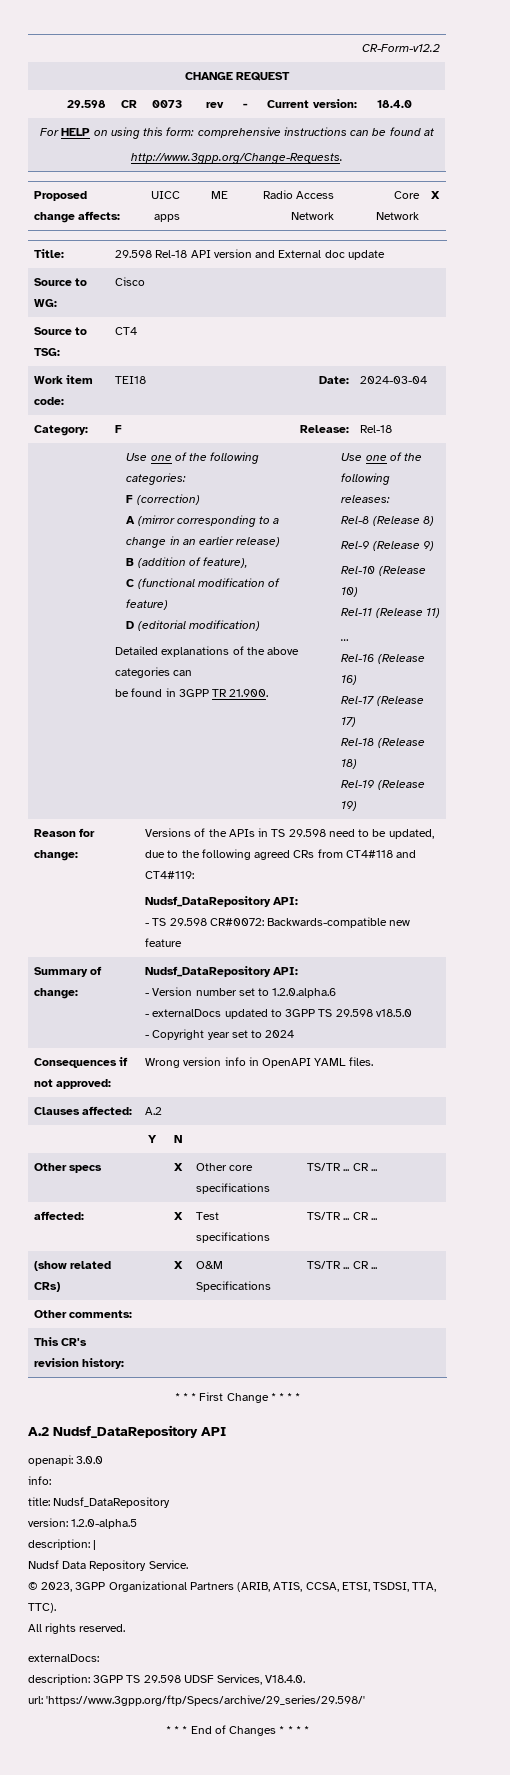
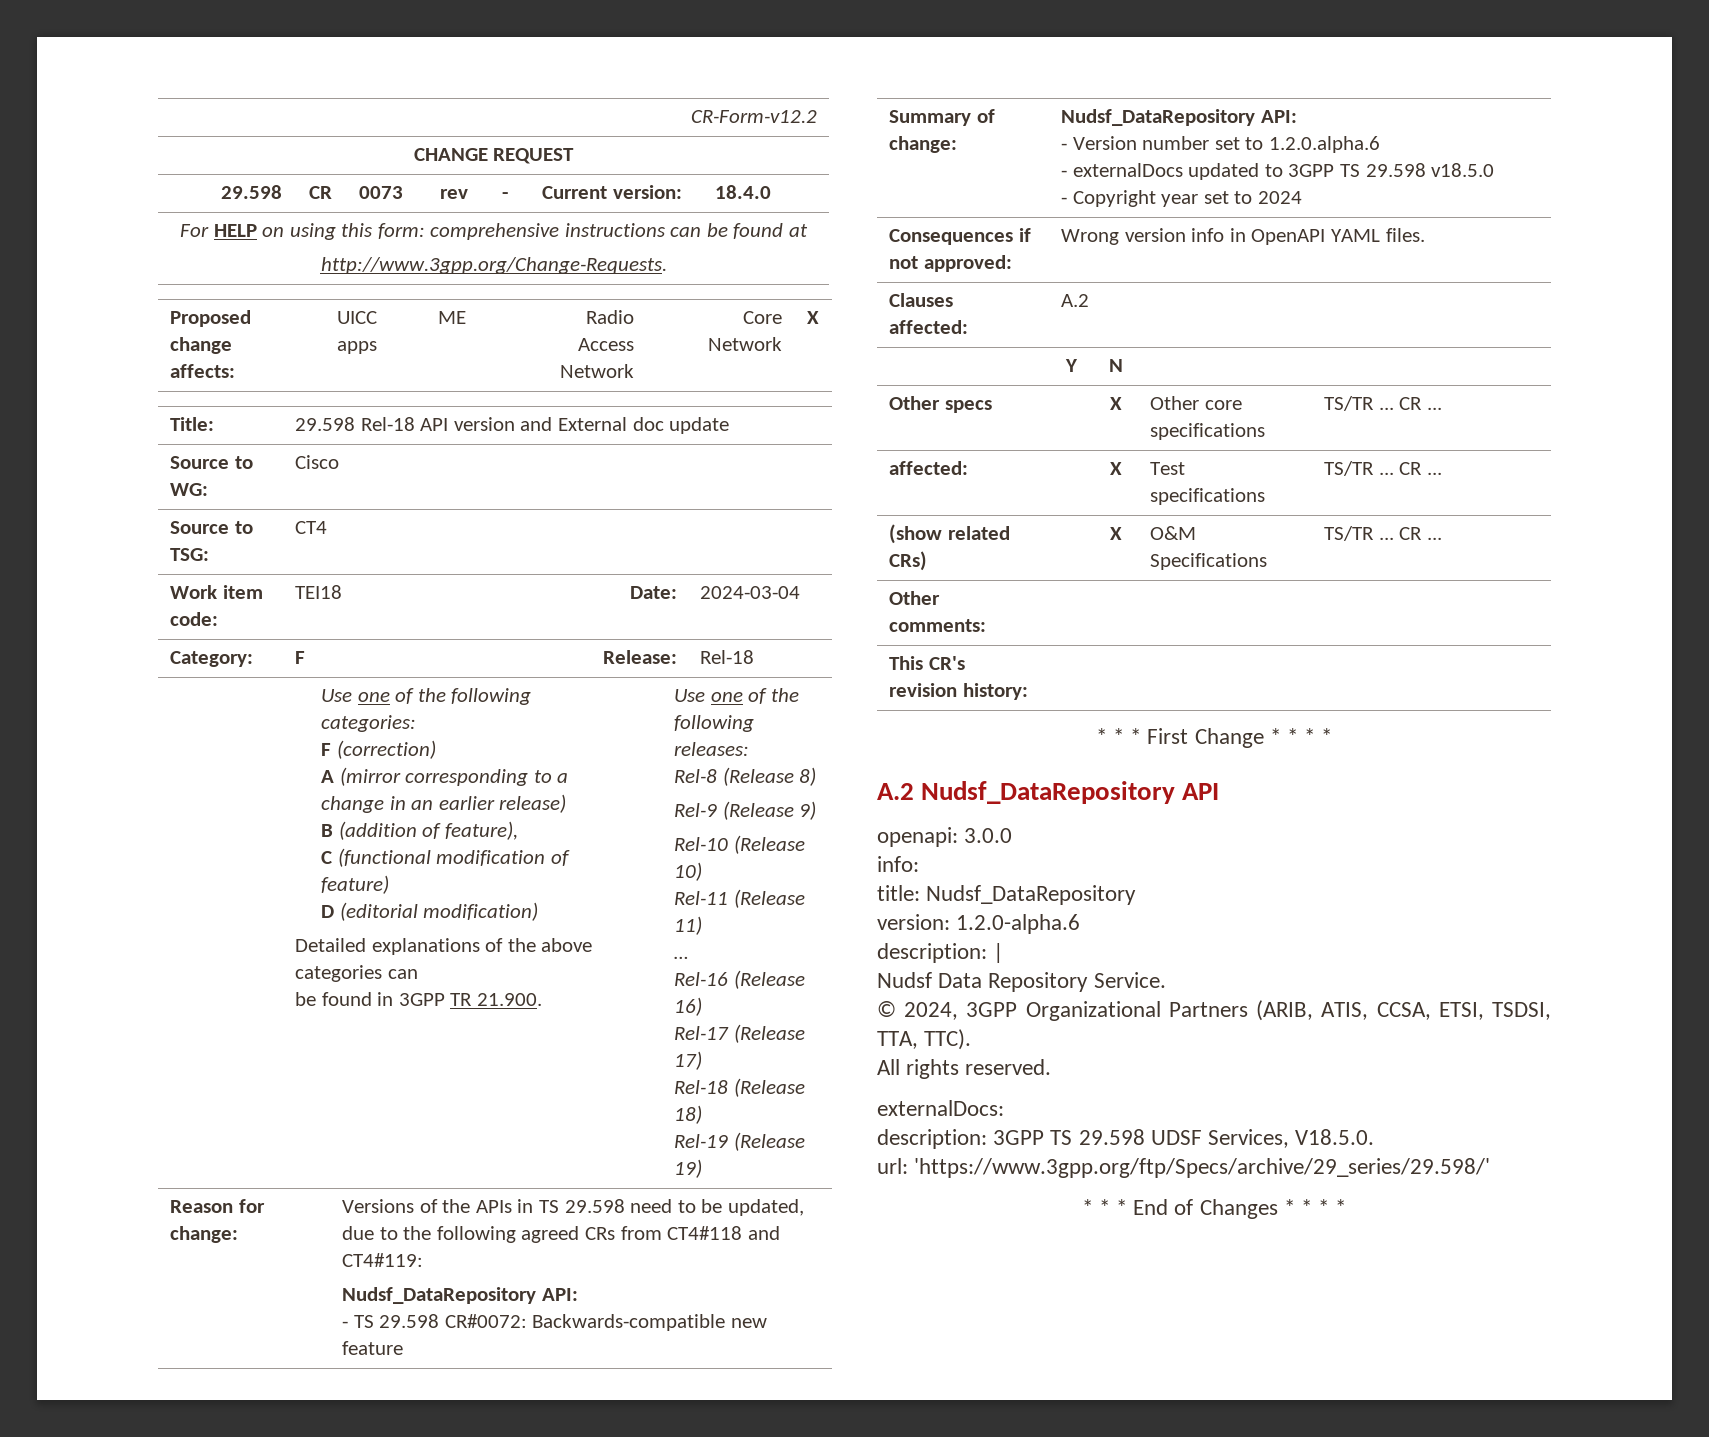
[71,1519,138,1529] 1.2.0-alpha.5 -> [956,914,1081,934] 1.2.0-alpha.6
[41,1582,73,1592] 2023, -> [904,1002,959,1020] 2024,
[265,1675,306,1683] V18.4.0. -> [1295,1129,1375,1145] V18.5.0.

